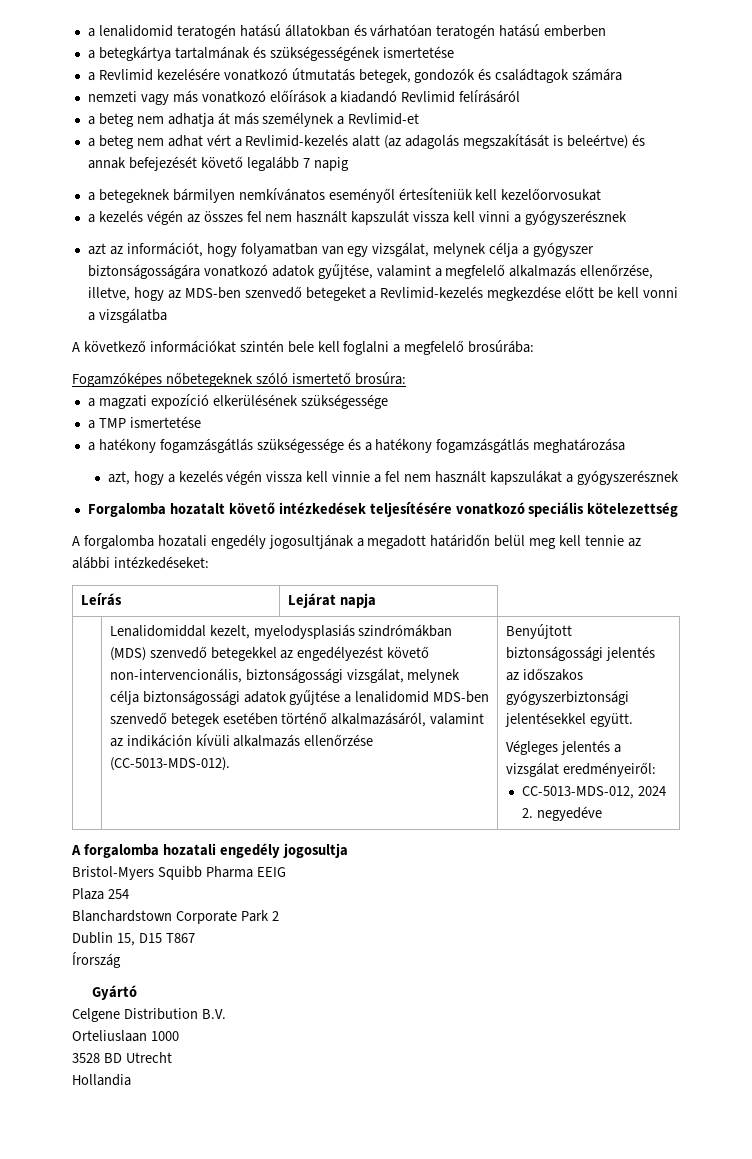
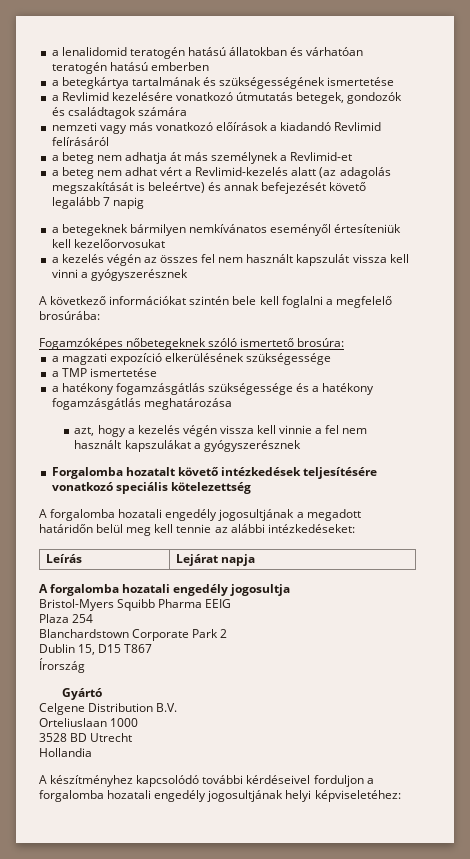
[87,242,595,257] [87,264,654,279] [87,286,678,301] [87,308,167,323] // azt az információt, hogy folyamatban van egy vizsgálat, melynek célja a gyógyszer biztonságosságára vonatkozó adatok gyűjtése, valamint a megfelelő alkalmazás ellenőrzése, illetve, hogy az MDS-ben szenvedő betegeket a Revlimid-kezelés megkezdése előtt be kell vonni a vizsgálatba -> (188, 275) none
[109,624,453,639] [109,646,430,661] [109,668,461,683] [109,690,490,705] [109,712,485,727] [109,734,374,747] [109,757,230,771] [505,624,572,639] [505,646,655,661] [505,668,583,681] [505,690,629,705] [504,712,633,727] [505,740,621,755] [505,762,656,777] [521,786,666,799] [521,806,602,821] // | Lenalidomiddal kezelt, myelodysplasiás szindrómákban (MDS) szenvedő betegekkel az engedélyezést követő non-intervencionális, biztonságossági vizsgálat, melynek célja biztonságossági adatok gyűjtése a lenalidomid MDS-ben szenvedő betegek esetében történő alkalmazásáról, valamint az indikáción kívüli alkalmazás ellenőrzése (CC-5013-MDS-012). | Benyújtott biztonságossági jelentés az időszakos gyógyszerbiztonsági jelentésekkel együtt. // Végleges jelentés a vizsgálat eredményeiről: // CC-5013-MDS-012, 2024 2. negyedéve -> (255, 560) none
(131, 1080) none -> [39,775,374,787] [39,790,401,802] // A készítményhez kapcsolódó további kérdéseivel forduljon a forgalomba hozatali engedély jogosultjának helyi képviseletéhez:

